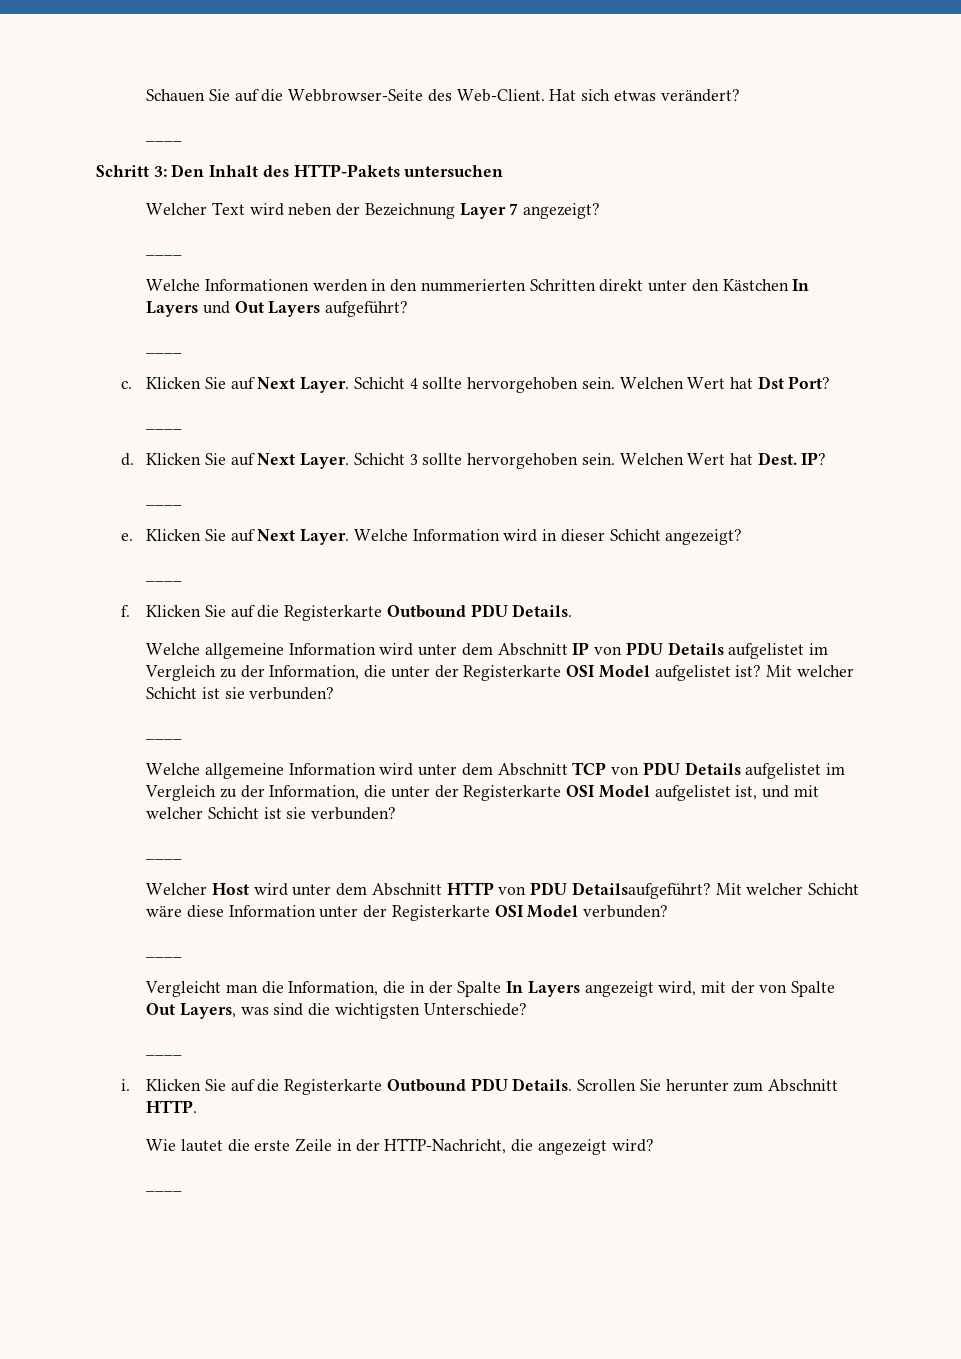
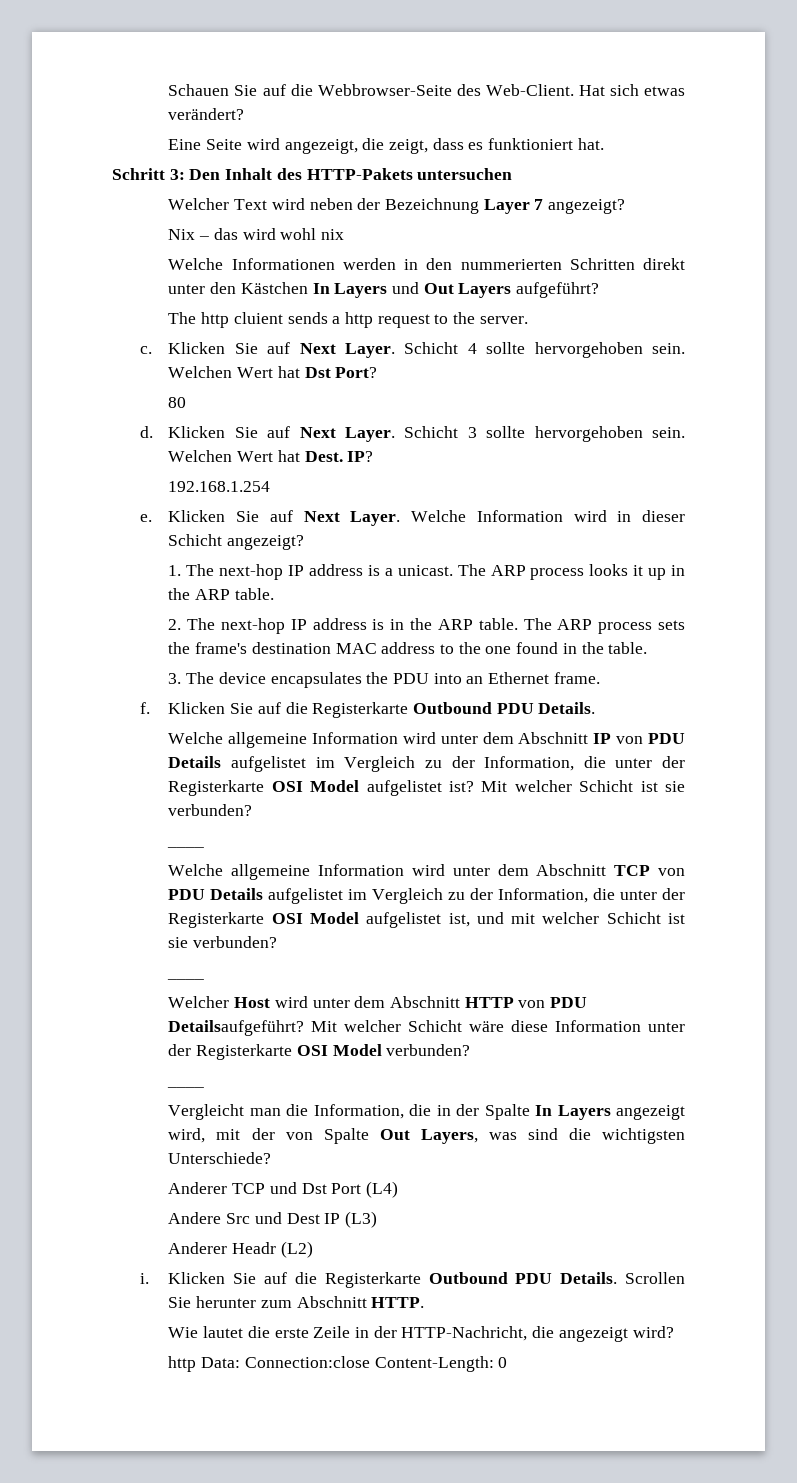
[146,139,183,142] ____ -> [168,138,604,154] Eine Seite wird angezeigt, die zeigt, dass es funktioniert hat.
[146,253,183,256] ____ -> [168,228,345,240] Nix – das wird wohl nix
[146,351,183,354] ____ -> [168,312,528,328] The http cluient sends a http request to the server.
[146,427,183,430] ____ -> [168,397,187,408] 80
[146,503,183,506] ____ -> [168,481,271,492] 192.168.1.254
[146,579,183,582] ____ -> [168,564,685,580] [168,588,274,600] [168,618,685,634] [168,642,648,654] [168,672,600,688] 1. The next-hop IP address is a unicast. The ARP process looks it up in the ARP table. // 2. The next-hop IP address is in the ARP table. The ARP process sets the frame's destination MAC address to the one found in the table. // 3. The device encapsulates the PDU into an Ethernet frame.
[146,1053,183,1056] ____ -> [168,1181,399,1198] [168,1211,378,1228] [168,1241,313,1258] Anderer TCP und Dst Port (L4) // Andere Src und Dest IP (L3) // Anderer Headr (L2)
[146,1189,183,1192] ____ -> [168,1356,508,1372] http Data: Connection:close Content-Length: 0

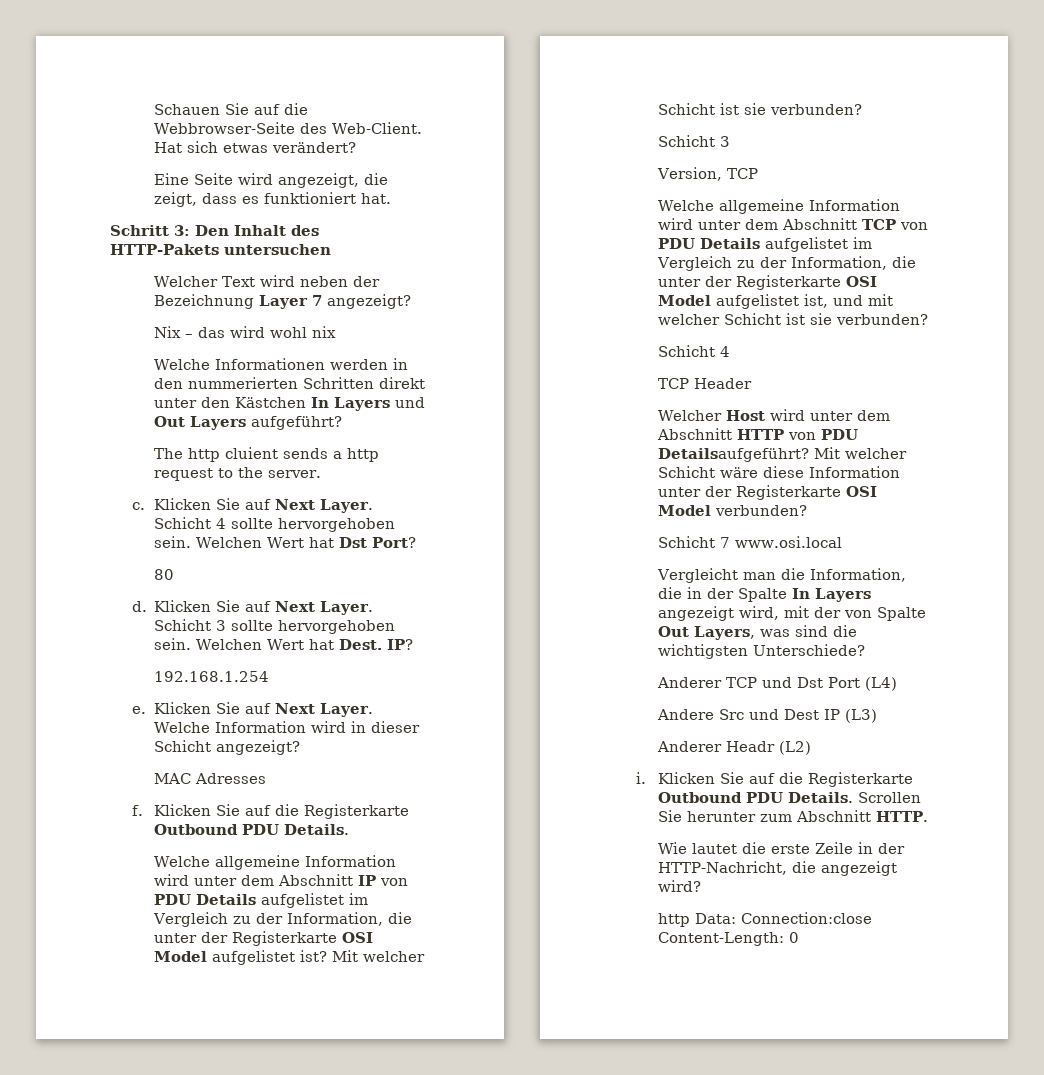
[168,564,685,580] [168,588,274,600] [168,618,685,634] [168,642,648,654] [168,672,600,688] 1. The next-hop IP address is a unicast. The ARP process looks it up in the ARP table. // 2. The next-hop IP address is in the ARP table. The ARP process sets the frame's destination MAC address to the one found in the table. // 3. The device encapsulates the PDU into an Ethernet frame. -> [153,773,266,784] MAC Adresses
[167,846,205,848] ____ -> [657,135,730,147] [656,167,758,181] Schicht 3 // Version, TCP
[167,978,205,980] ____ -> [657,345,730,357] [657,378,752,389] Schicht 4 // TCP Header
[167,1086,205,1088] ____ -> [657,536,842,548] Schicht 7 www.osi.local

